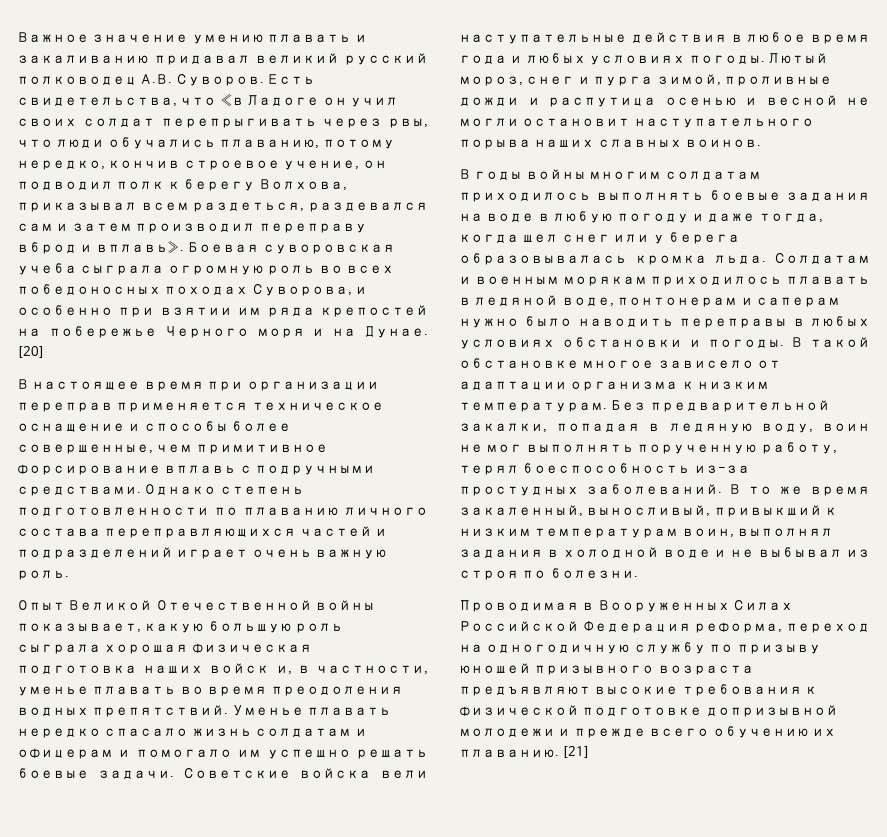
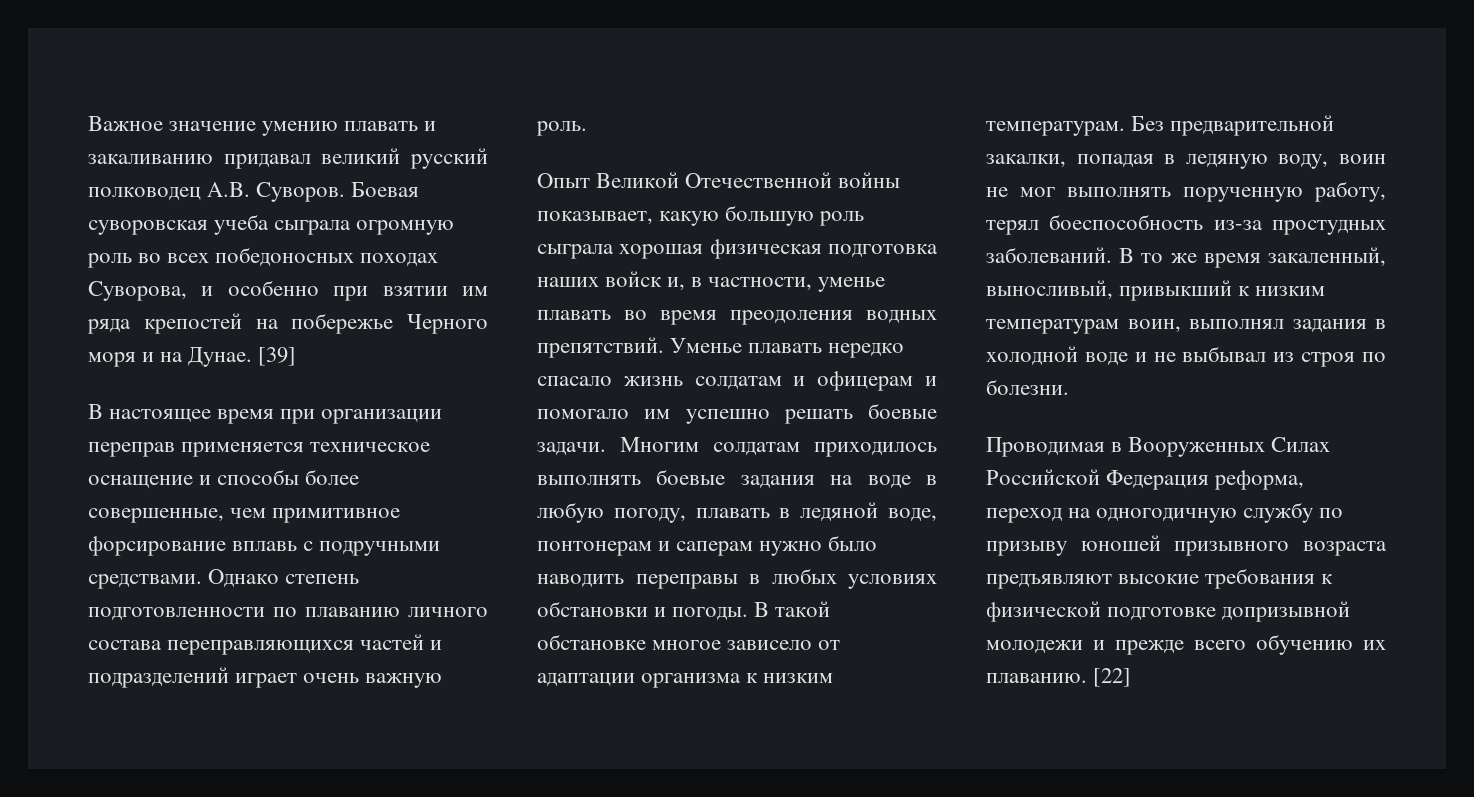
[267,74,316,84] [17,93,398,107] [17,118,428,128] [17,137,395,149] [17,160,387,170] [17,179,347,191] [17,202,429,212] [17,223,367,233] [17,240,184,254] Есть свидетельства, что «в Ладоге он учил своих солдат перепрыгивать через рвы, что люди обучались плаванию, потому нередко, кончив строевое учение, он подводил полк к берегу Волхова, приказывал всем раздеться, раздевался сам и затем производил переправу вброд и вплавь». -> (346, 192) none
[17,346,45,358] [20] -> [258,347,297,366] [39]
[182,768,428,779] [459,32,870,44] [459,53,828,65] [459,74,832,86] [459,95,870,107] [459,118,814,128] [459,139,762,149] [459,169,662,180] Советские войска вели наступательные действия в любое время года и любых условиях погоды. Лютый мороз, снег и пурга зимой, проливные дожди и распутица осенью и весной не могли остановит наступательного порыва наших славных воинов. // В годы войны многим -> [620,437,699,452] Многим
[616,213,823,223] [459,232,740,244] [459,253,870,265] [459,276,783,286] погоду и даже тогда, когда шел снег или у берега образовывалась кромка льда. Солдатам и военным морякам приходилось -> [613,508,686,523] погоду,
[562,746,591,758] [21] -> [1093,668,1132,687] [22]

